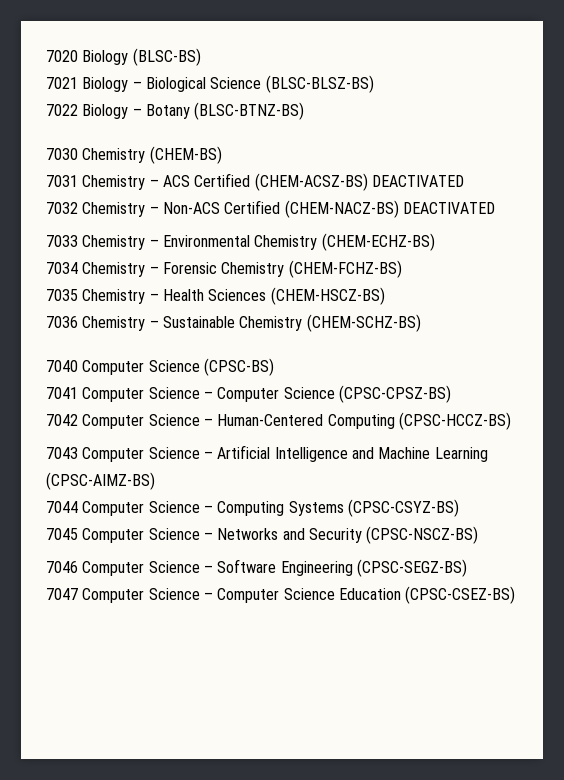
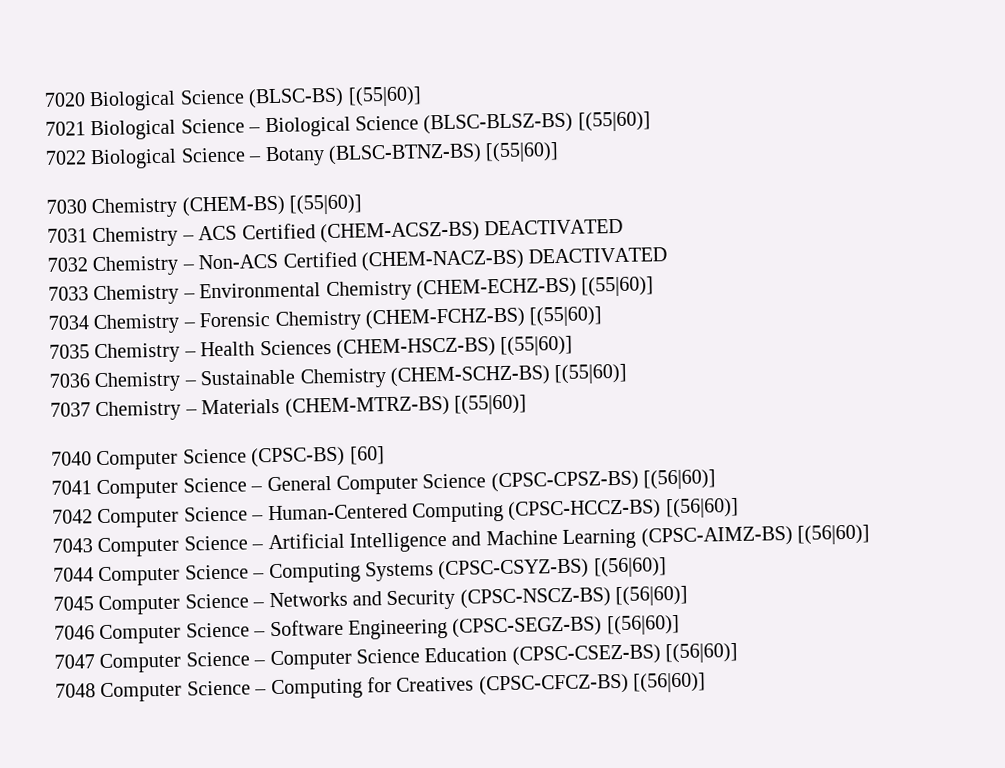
[82,50,129,65] Biology -> [89,89,245,112] Biological Science
(201, 57) none -> [347,86,422,107] [(55|60)]
[82,77,129,92] Biology -> [90,118,245,141] Biological Science
(374, 84) none -> [577,111,651,132] [(55|60)]
[82,104,129,119] Biology -> [90,147,246,170] Biological Science
(305, 111) none -> [485,141,560,163] [(55|60)]
(222, 155) none -> [289,194,364,215] [(55|60)]
(435, 242) none -> [581,276,655,297] [(55|60)]
(402, 269) none -> [529,306,603,327] [(55|60)]
(385, 296) none -> [500,335,574,357] [(55|60)]
(421, 323) none -> [554,363,628,385] [50,394,527,422] [(55|60)] // 7037 Chemistry – Materials (CHEM-MTRZ-BS) [(55|60)]
(274, 367) none -> [349,446,385,465] [60]
(213, 395) none -> [266,475,332,492] General
(451, 394) none -> [643,469,717,490] [(56|60)]
(511, 421) none -> [665,497,739,519] [(56|60)]
(155, 481) none -> [796,524,870,545] [(56|60)]
(459, 508) none -> [593,557,667,578] [(56|60)]
(479, 535) none -> [615,585,689,607] [(56|60)]
(467, 568) none -> [606,614,680,636] [(56|60)]
(516, 595) none -> [665,642,739,664] [55,672,707,703] [(56|60)] // 7048 Computer Science – Computing for Creatives (CPSC-CFCZ-BS) [(56|60)]

